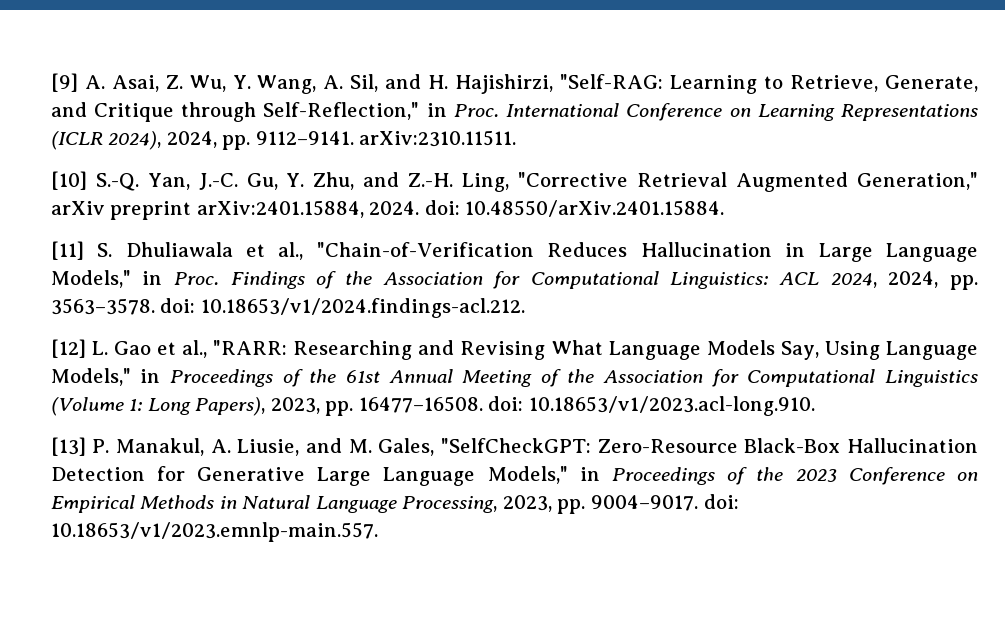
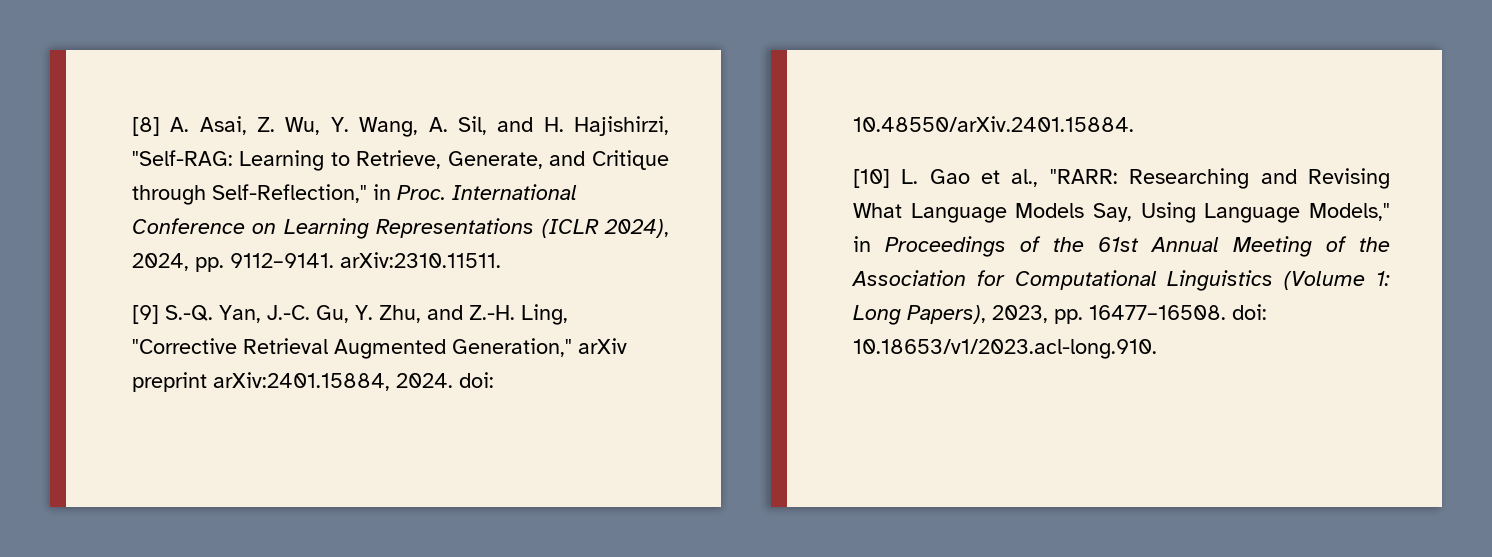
[50,73,78,92] [9] -> [131,117,160,136] [8]
[50,171,87,190] [10] -> [131,305,159,324] [9]
[50,241,978,262] [50,270,978,290] [50,298,525,318] [50,339,86,358] [11] S. Dhuliawala et al., "Chain-of-Verification Reduces Hallucination in Large Language Models," in Proc. Findings of the Association for Computational Linguistics: ACL 2024, 2024, pp. 3563–3578. doi: 10.18653/v1/2024.findings-acl.212. // [12] -> [852,169,890,188] [10]
[50,437,978,456] [50,466,978,486] [50,494,739,514] [50,522,378,542] // [13] P. Manakul, A. Liusie, and M. Gales, "SelfCheckGPT: Zero-Resource Black-Box Hallucination Detection for Generative Large Language Models," in Proceedings of the 2023 Conference on Empirical Methods in Natural Language Processing, 2023, pp. 9004–9017. doi: 10.18653/v1/2023.emnlp-main.557. -> (1157, 349) none

